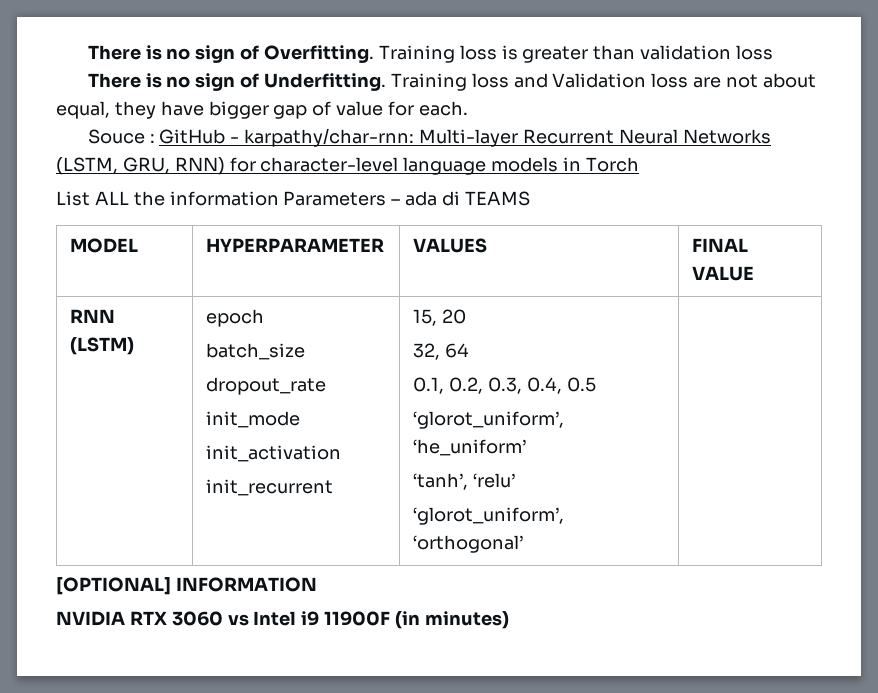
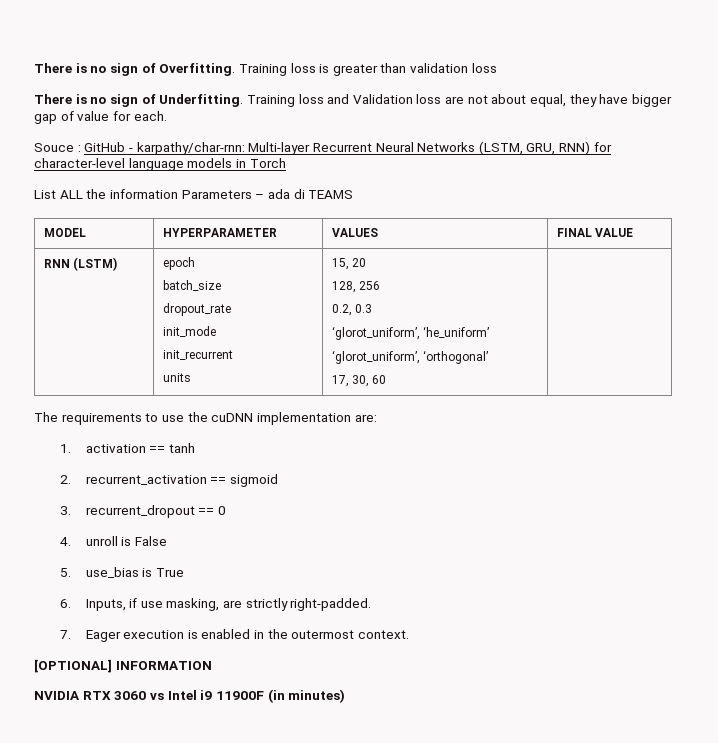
[206,445,342,462] [206,479,334,496] init_activation // init_recurrent -> [162,350,233,360] [162,373,191,382] init_recurrent // units
[413,343,469,360] [413,377,596,394] 32, 64 // 0.1, 0.2, 0.3, 0.4, 0.5 -> [331,281,380,293] [331,304,372,316] 128, 256 // 0.2, 0.3
[413,473,515,490] // ‘tanh’, ‘relu’ -> (489, 332) none
(524, 544) | -> [331,375,387,387] [34,412,377,425] [59,443,195,453] [59,474,278,487] [59,505,226,518] [59,536,167,546] [59,567,184,578] [59,598,372,611] [59,629,410,642] // 17, 30, 60 | // The requirements to use the cuDNN implementation are: // 1. activation == tanh // 2. recurrent_activation == sigmoid // 3. recurrent_dropout == 0 // 4. unroll is False // 5. use_bias is True // 6. Inputs, if use masking, are strictly right-padded. // 7. Eager execution is enabled in the outermost context.

